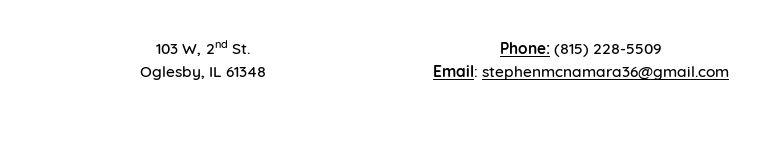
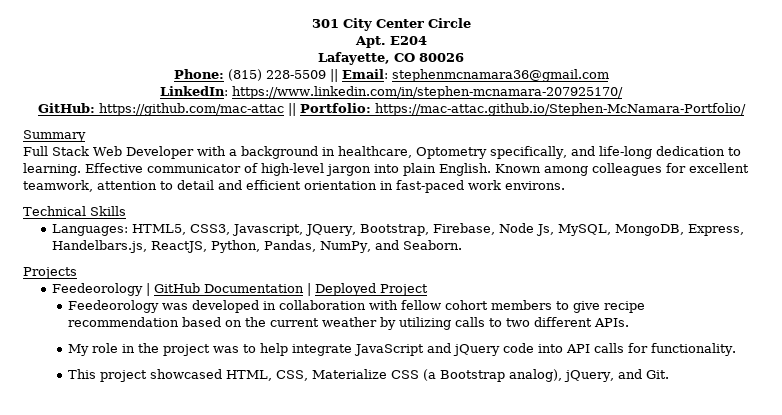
[156,40,250,56] [139,66,267,80] 103 W, 2nd St. // Oglesby, IL 61348 -> [311,18,471,31] [354,36,427,48] [318,52,464,65] 301 City Center Circle // Apt. E204 // Lafayette, CO 80026
(663, 49) // -> [329,69,338,82] ||
(730, 73) none -> [160,86,624,99] [37,103,746,116] [23,130,86,142] [23,146,741,159] [23,163,749,176] [23,180,565,193] [23,206,126,216] [52,223,745,236] [52,240,463,253] [23,267,77,279] [52,283,429,296] [68,300,646,313] [68,317,630,330] [68,343,737,356] [68,369,670,382] // LinkedIn: https://www.linkedin.com/in/stephen-mcnamara-207925170/ // GitHub: https://github.com/mac-attac || Portfolio: https://mac-attac.github.io/Stephen-McNamara-Portfolio/ // Summary // Full Stack Web Developer with a background in healthcare, Optometry specifically, and life-long dedication to learning. Effective communicator of high-level jargon into plain English. Known among colleagues for excellent teamwork, attention to detail and efficient orientation in fast-paced work environs. // Technical Skills // Languages: HTML5, CSS3, Javascript, JQuery, Bootstrap, Firebase, Node Js, MySQL, MongoDB, Express, Handelbars.js, ReactJS, Python, Pandas, NumPy, and Seaborn. // Projects // Feedeorology | GitHub Documentation | Deployed Project // Feedeorology was developed in collaboration with fellow cohort members to give recipe recommendation based on the current weather by utilizing calls to two different APIs. // My role in the project was to help integrate JavaScript and jQuery code into API calls for functionality. // This project showcased HTML, CSS, Materialize CSS (a Bootstrap analog), jQuery, and Git.

